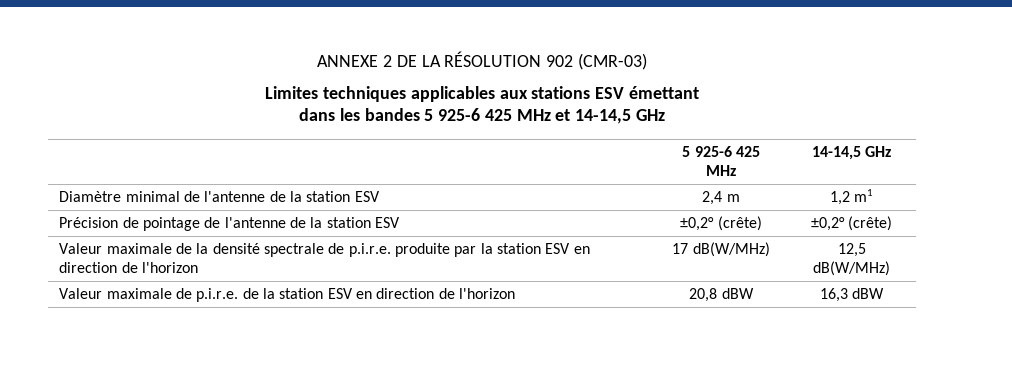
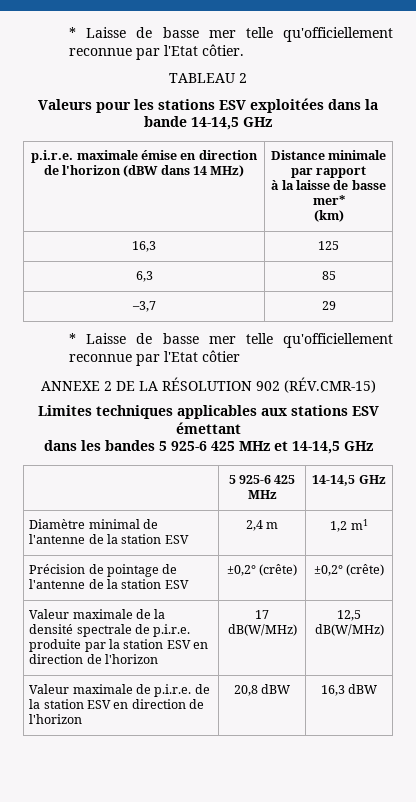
(317, 61) none -> [69,27,393,42] [69,44,245,60] [169,73,247,83] [38,98,378,113] [144,116,272,130] [31,150,258,163] [43,165,245,177] [270,150,387,160] [290,166,367,178] [271,180,386,190] [312,195,345,205] [313,210,344,222] [132,241,156,252] [318,241,339,250] [135,271,153,282] [321,271,336,280] [131,301,156,312] [321,301,336,310] [69,333,393,348] [69,350,241,366] * Laisse de basse mer telle qu'officiellement reconnue par l'Etat côtier. // TABLEAU 2 // Valeurs pour les stations ESV exploitées dans la bande 14-14,5 GHz // p.i.r.e. maximale émise en direction de l'horizon (dBW dans 14 MHz) | Distance minimale par rapport // à la laisse de basse mer* // (km) // 16,3 | 125 // 6,3 | 85 // –3,7 | 29 // * Laisse de basse mer telle qu'officiellement reconnue par l'Etat côtier //
[577,53,647,70] (CMR-03) -> [283,377,376,393] (RÉV.CMR-15)

